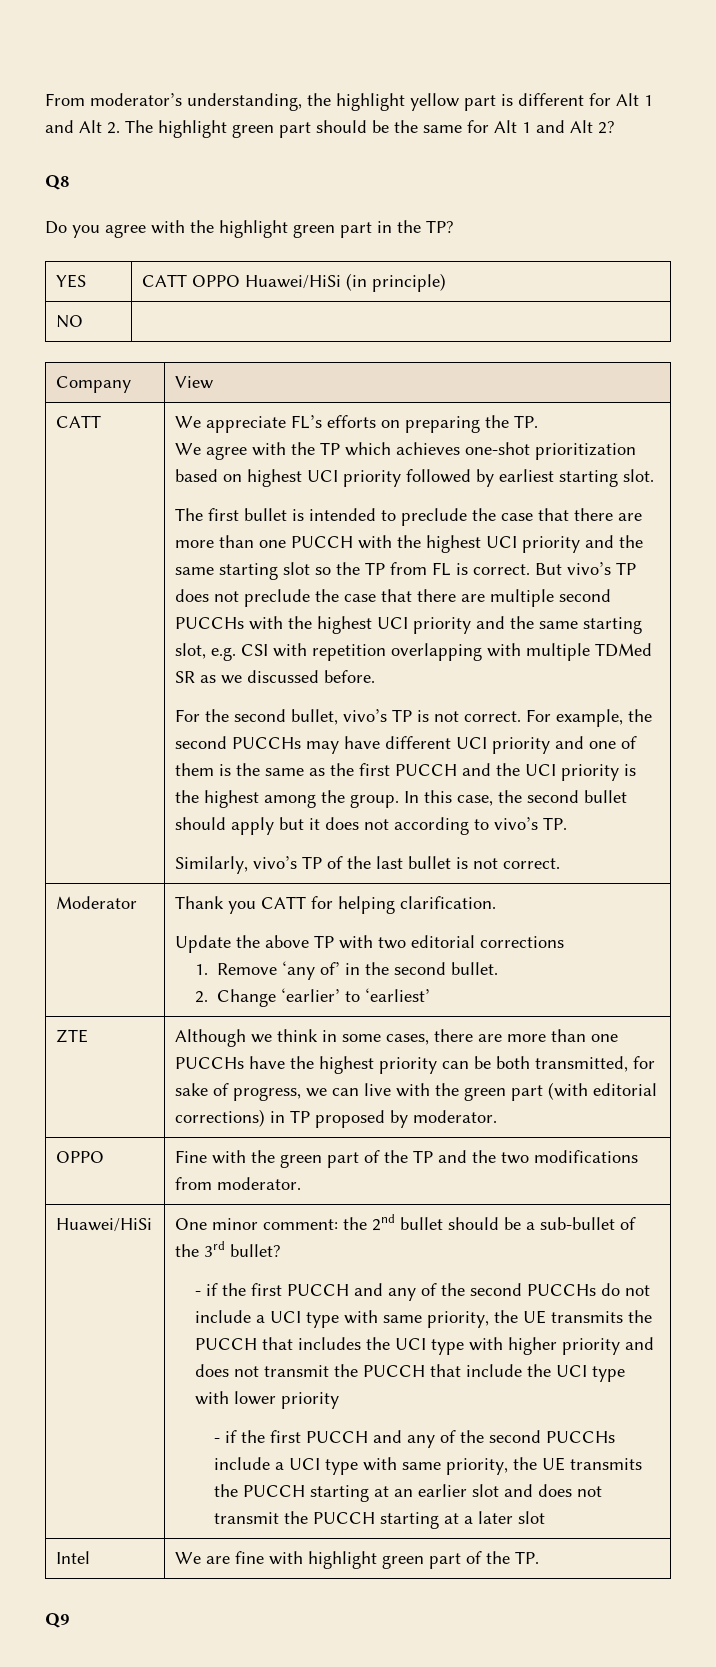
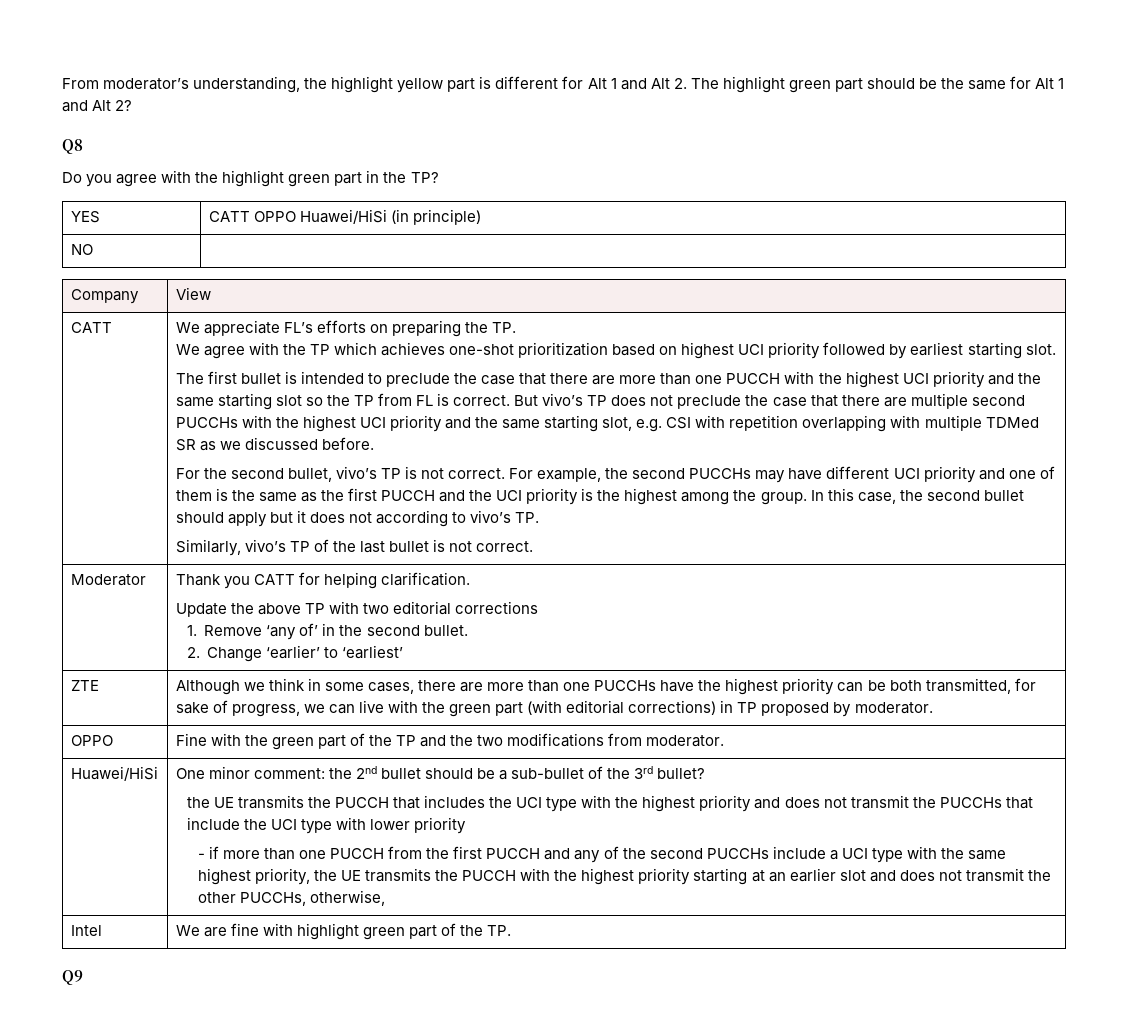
[194,1283,650,1301] [194,1310,489,1328] - if the first PUCCH and any of the second PUCCHs do not include a UCI type with same priority, -> (706, 773) none
[507,1337,557,1355] higher -> [615,795,696,812] the highest
[362,1365,425,1377] PUCCH -> [939,797,1002,808] PUCCHs
(238, 1436) none -> [223,846,423,860] more than one PUCCH from
[402,1457,643,1475] [214,1484,306,1497] same priority, the UE transmits the PUCCH -> [940,848,1007,860] [197,868,691,885] the same highest priority, the UE transmits the PUCCH with the highest priority
[313,1511,546,1529] PUCCH starting at a later slot -> [197,890,386,906] other PUCCHs, otherwise,

